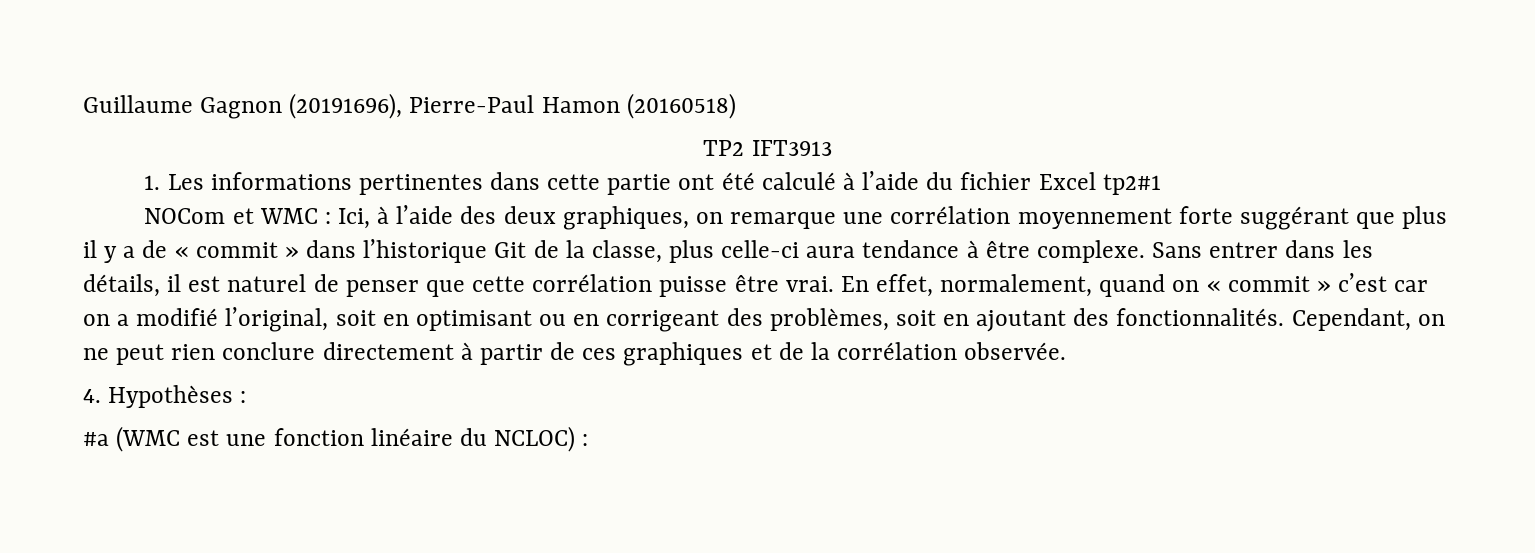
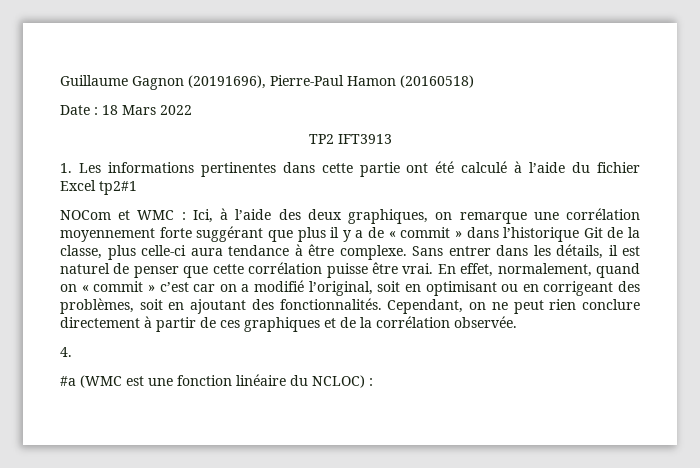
(736, 106) none -> [60,105,192,115] // Date : 18 Mars 2022
[108,385,247,408] Hypothèses : -> (72, 352) none

